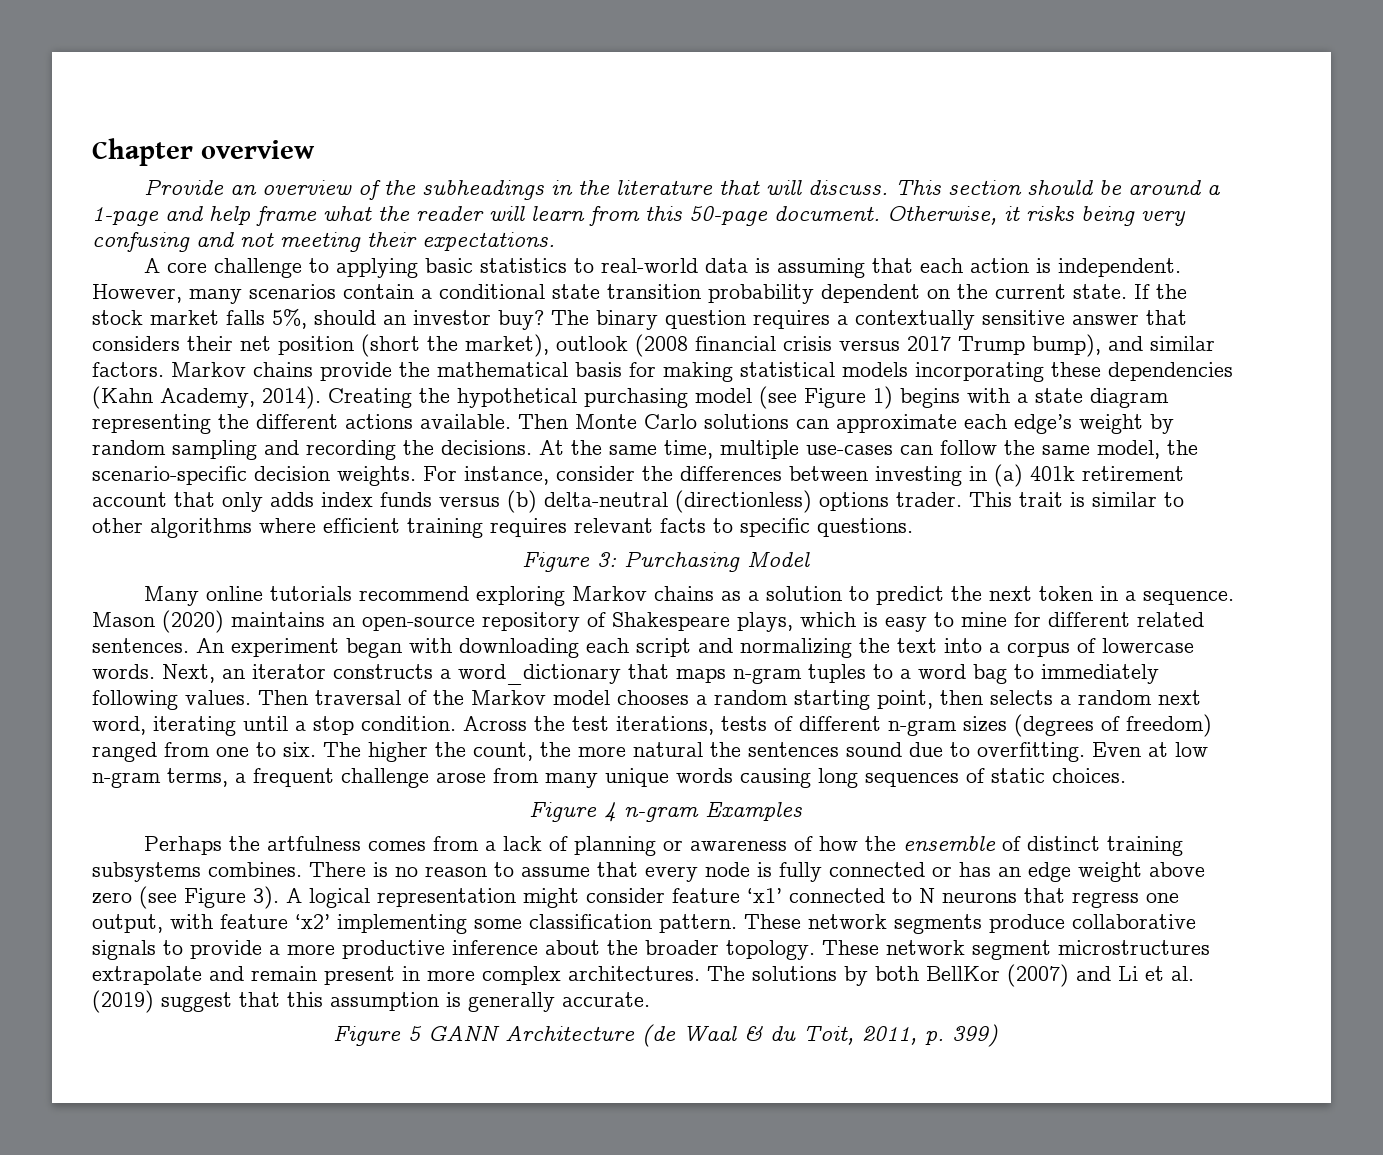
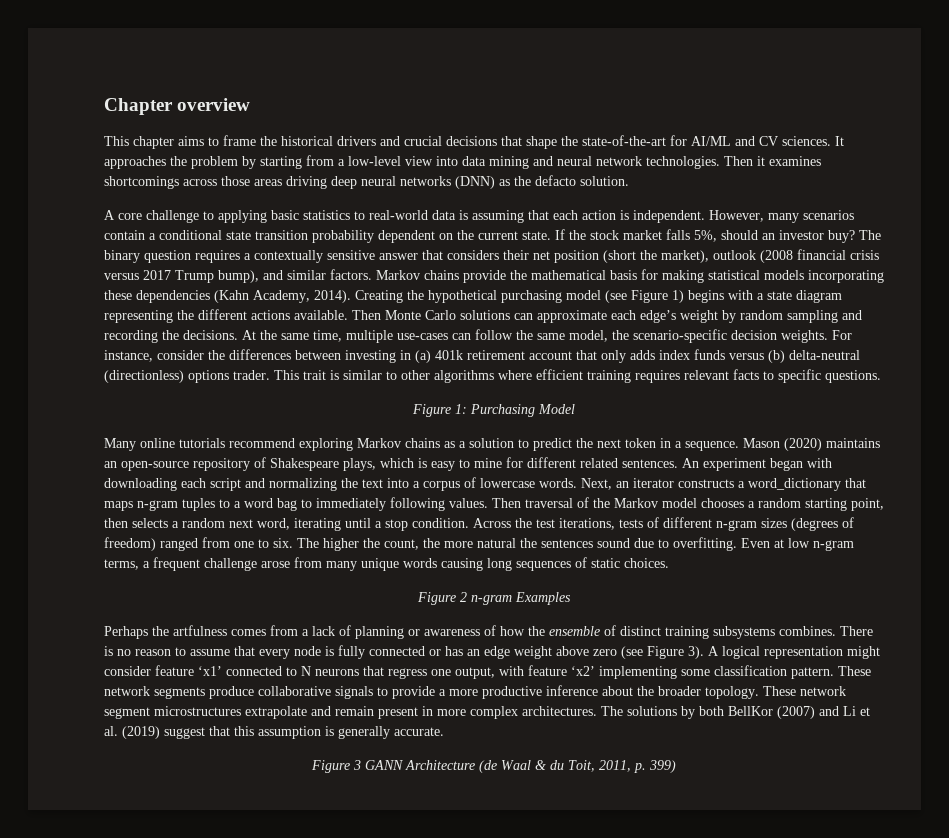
[143,179,1220,200] [92,206,1186,226] [92,232,555,252] Provide an overview of the subheadings in the literature that will discuss. This section should be around a 1-page and help frame what the reader will learn from this 50-page document. Otherwise, it risks being very confusing and not meeting their expectations. -> [104,135,844,149] [104,155,821,169] [104,175,629,189] This chapter aims to frame the historical drivers and crucial decisions that shape the state-of-the-art for AI/ML and CV sciences. It approaches the problem by starting from a low-level view into data mining and neural network technologies. Then it examines shortcomings across those areas driving deep neural networks (DNN) as the defacto solution.
[597,552,617,567] 3: -> [455,404,467,414] 1:
[604,802,616,822] 4 -> [460,592,467,602] 2
[408,1026,422,1041] 5 -> [353,760,361,770] 3

